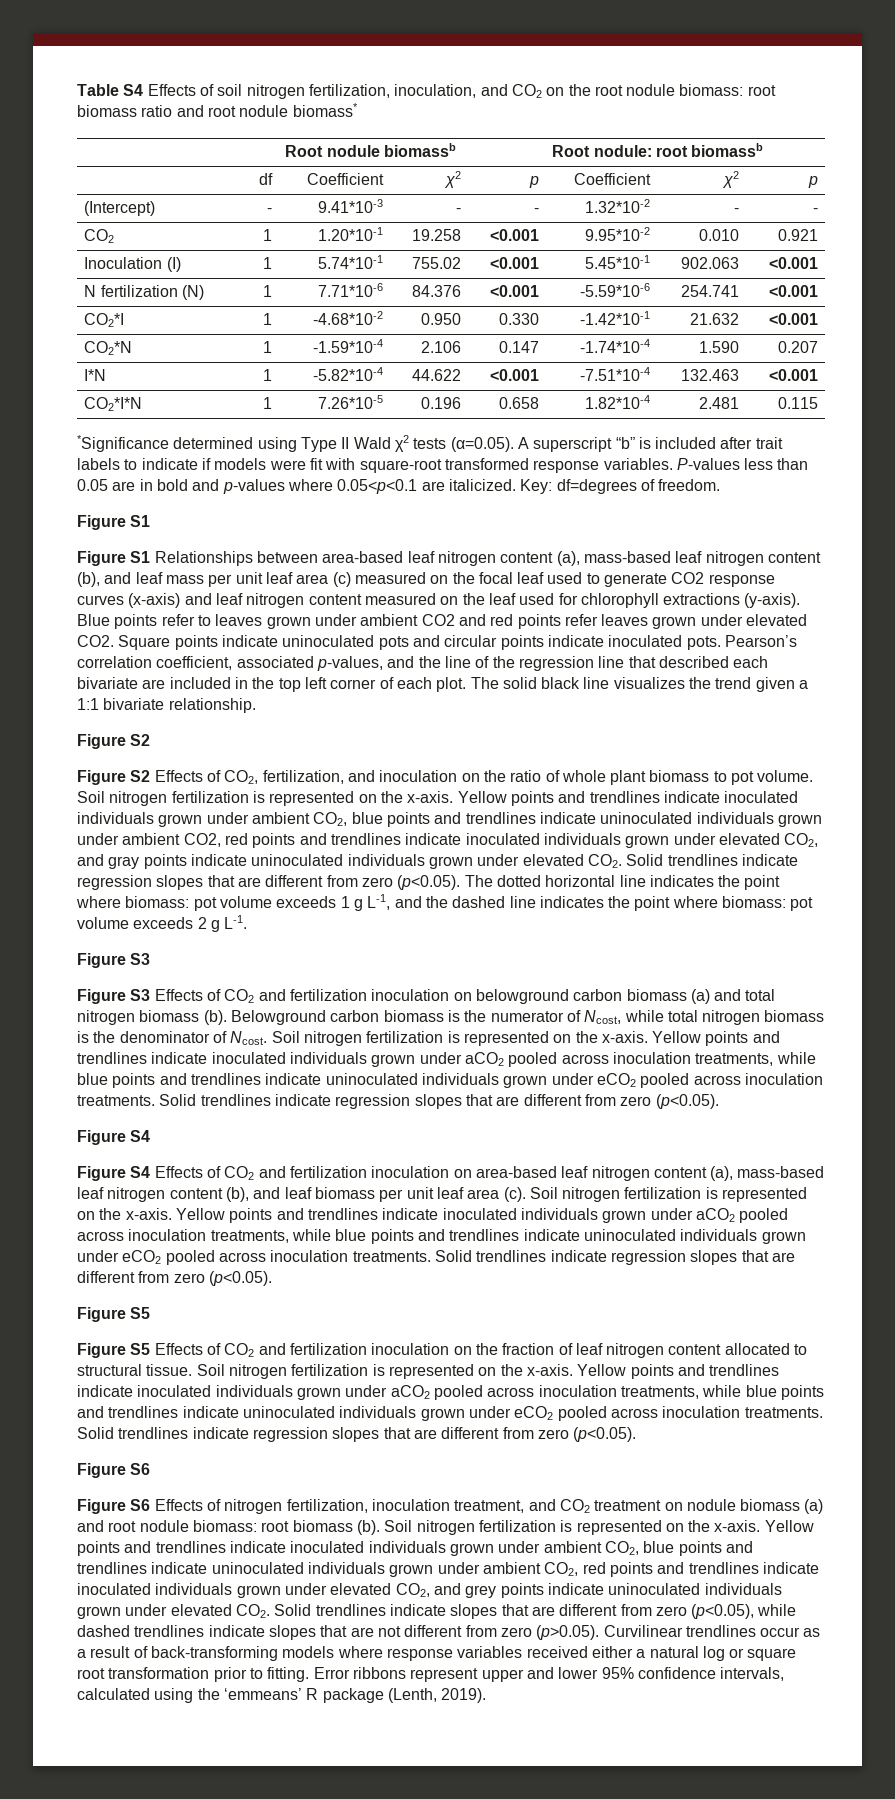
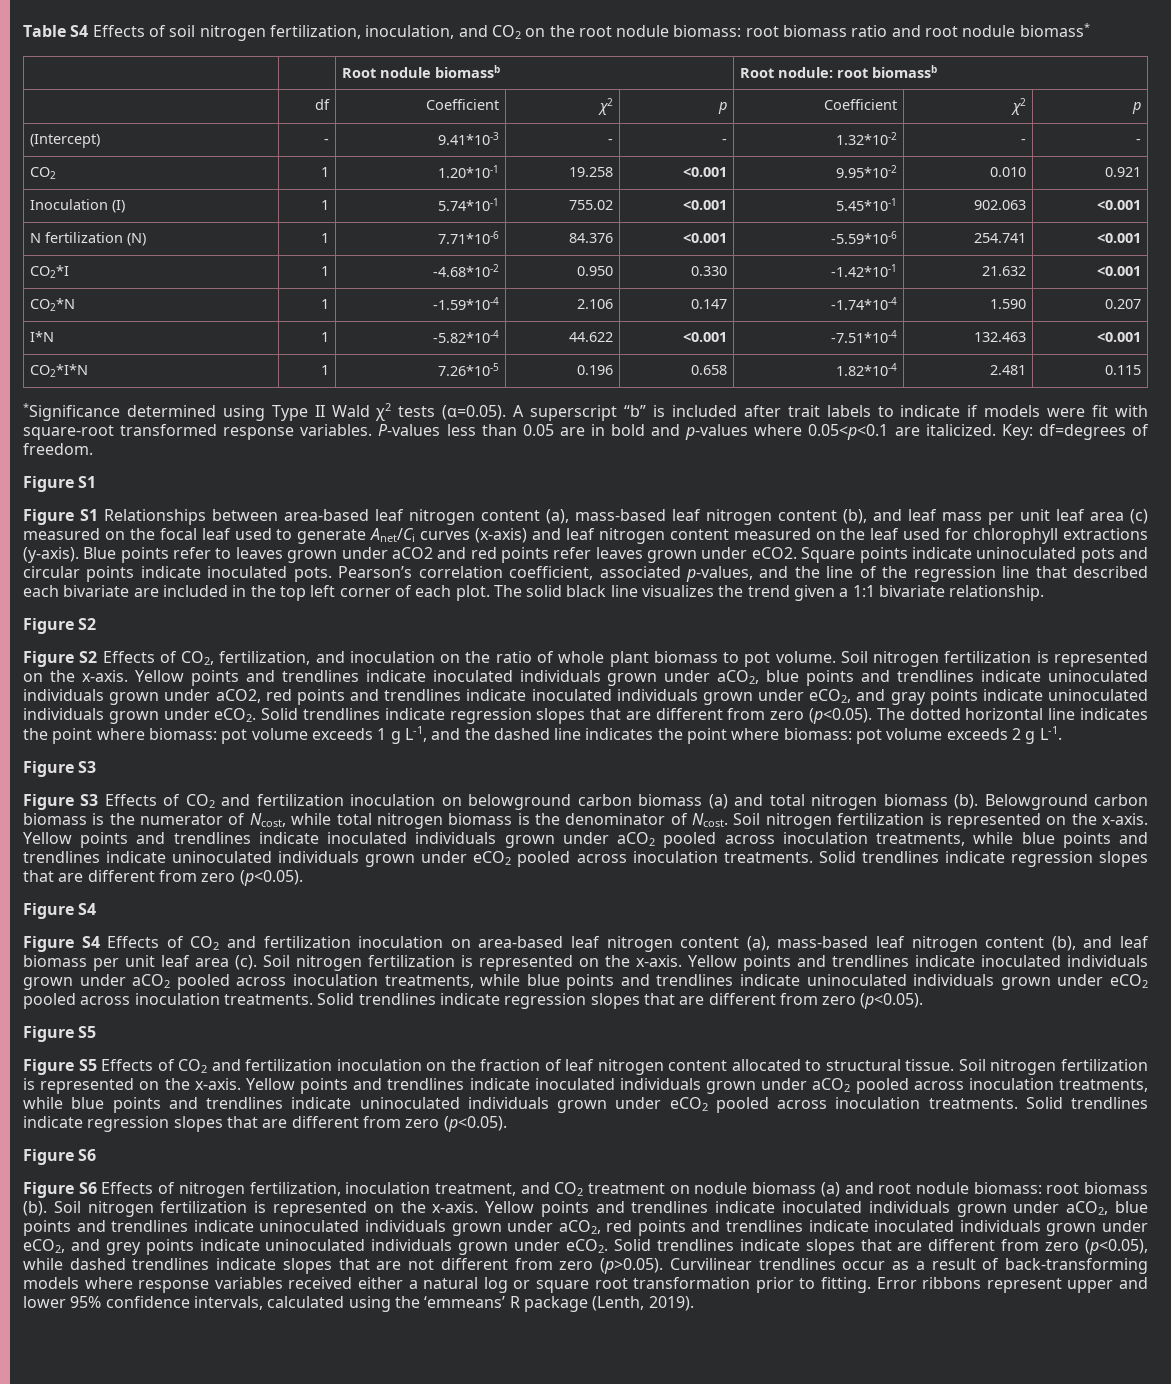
[671,572,775,587] CO2 response -> [370,528,416,542] Anet/Ci
[360,614,455,626] ambient CO2 -> [391,547,433,559] aCO2
[746,614,808,626] [77,635,114,647] elevated CO2. -> [751,547,797,559] eCO2.
[251,812,822,827] [77,833,819,848] ambient CO2, blue points and trendlines indicate uninoculated individuals grown under ambient CO2, red points and trendlines indicate inoculated individuals grown under elevated CO2, -> [717,670,1148,686] [23,689,852,705] aCO2, blue points and trendlines indicate uninoculated individuals grown under aCO2, red points and trendlines indicate inoculated individuals grown under eCO2,
[522,854,622,868] elevated CO2. -> [214,708,257,722] eCO2.
[543,1541,753,1556] [77,1562,819,1577] [77,1583,430,1598] ambient CO2, blue points and trendlines indicate uninoculated individuals grown under ambient CO2, red points and trendlines indicate inoculated individuals grown under elevated CO2, -> [1066,1201,1148,1215] [23,1220,1148,1236] [23,1239,65,1253] aCO2, blue points and trendlines indicate uninoculated individuals grown under aCO2, red points and trendlines indicate inoculated individuals grown under eCO2,
[170,1604,270,1618] elevated CO2. -> [566,1239,609,1253] eCO2.

